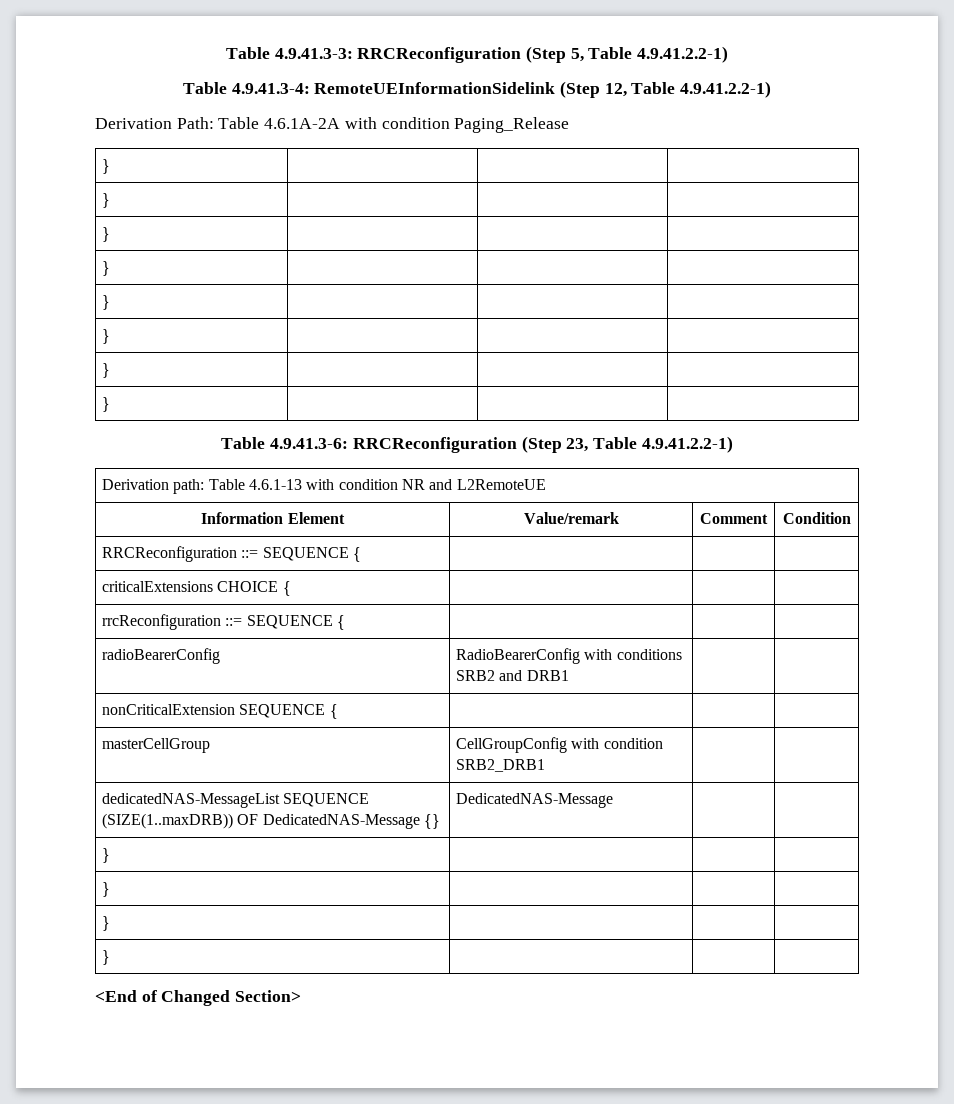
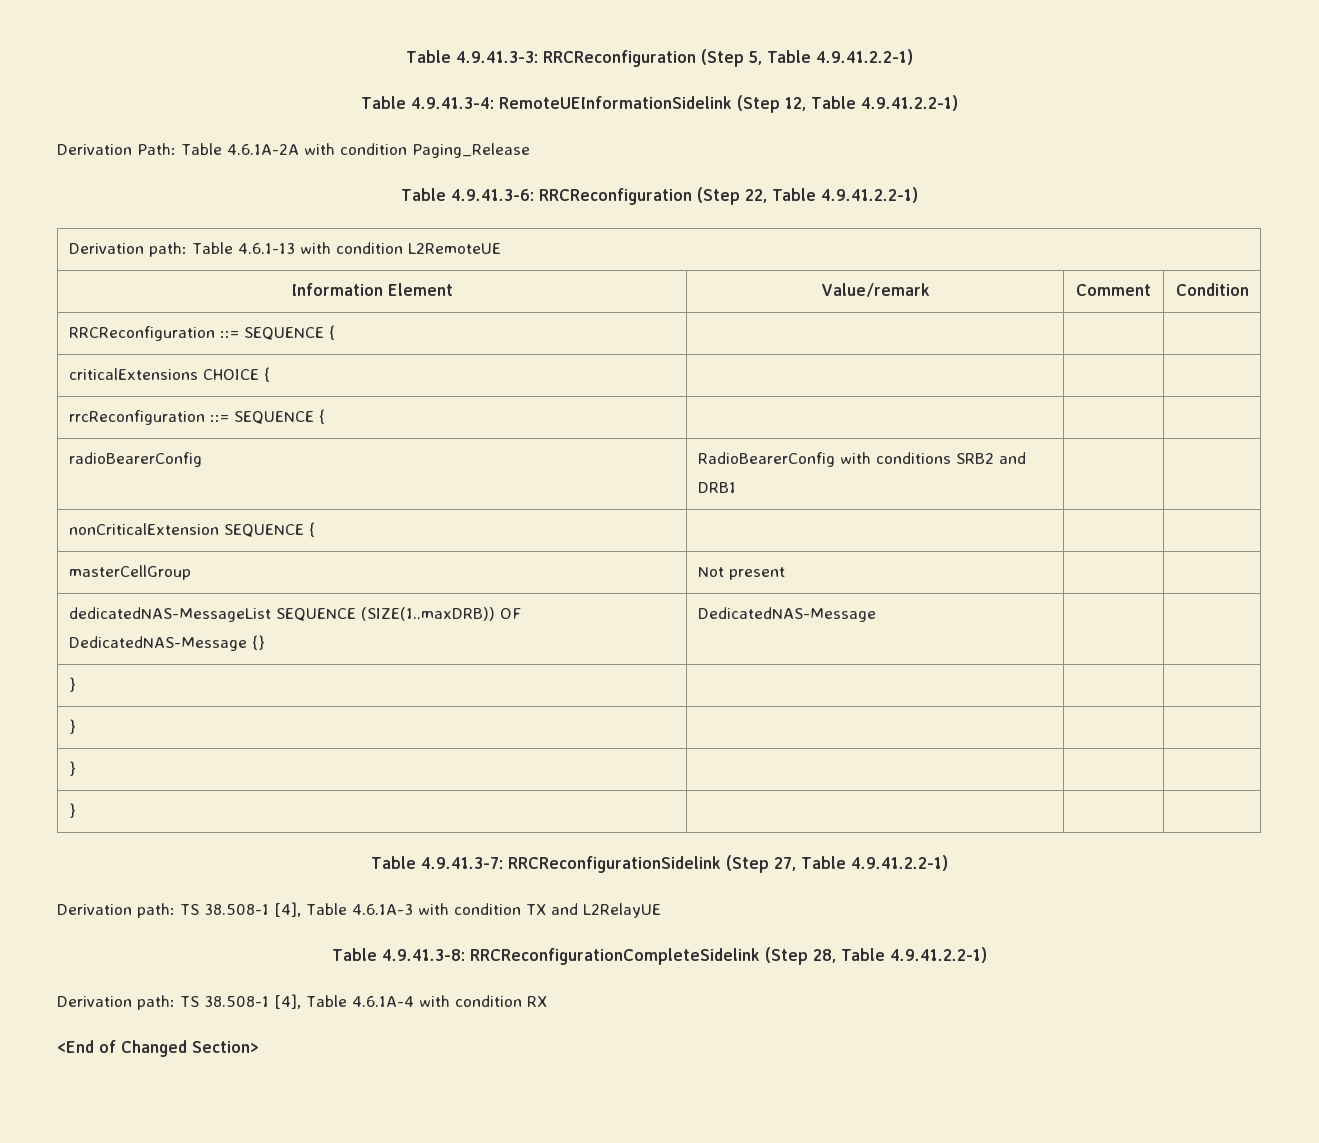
[102,159,111,174] [102,193,111,208] [102,227,111,242] [102,261,111,276] [102,295,111,310] [102,329,111,344] [102,363,111,378] [102,397,111,412] // } | | | // } | | | // } | | | // } | | | // } | | | // } | | | // } | | | // } | | | -> (530, 150) none
[566,438,589,452] 23, -> [744,189,767,203] 22,
[401,479,453,490] NR and -> (403, 248) none
[456,737,663,753] [456,759,546,772] CellGroupConfig with condition SRB2_DRB1 -> [697,567,785,580] Not present
(111, 957) none -> [371,855,948,873] [57,902,661,918] [331,947,988,965] [57,994,547,1010] // Table 4.9.41.3-7: RRCReconfigurationSidelink (Step 27, Table 4.9.41.2.2-1) // Derivation path: TS 38.508-1 [4], Table 4.6.1A-3 with condition TX and L2RelayUE // Table 4.9.41.3-8: RRCReconfigurationCompleteSidelink (Step 28, Table 4.9.41.2.2-1) // Derivation path: TS 38.508-1 [4], Table 4.6.1A-4 with condition RX

